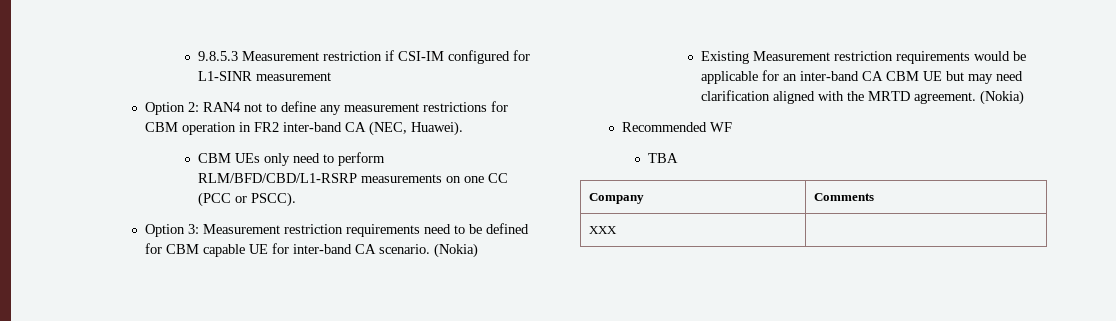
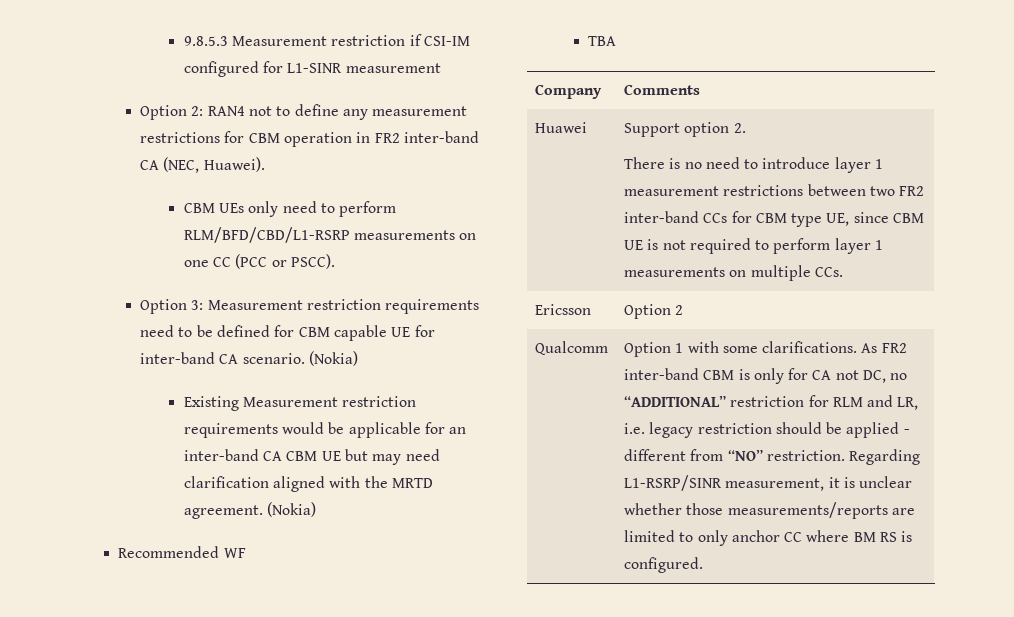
[589,226,618,234] XXX | -> [534,122,587,133] [623,122,746,137] [623,157,884,173] [623,184,925,196] [623,211,925,227] [623,238,884,254] [623,265,843,281] [534,304,591,315] [623,304,684,319] [534,341,608,355] [623,341,907,357] [623,368,908,384] [623,395,919,410] [623,422,910,438] [623,449,921,465] [623,475,913,491] [623,502,915,519] [623,530,913,546] [623,557,703,573] Huawei | Support option 2. // There is no need to introduce layer 1 measurement restrictions between two FR2 inter-band CCs for CBM type UE, since CBM UE is not required to perform layer 1 measurements on multiple CCs. // Ericsson | Option 2 // Qualcomm | Option 1 with some clarifications. As FR2 inter-band CBM is only for CA not DC, no “ADDITIONAL” restriction for RLM and LR, i.e. legacy restriction should be applied - different from “NO” restriction. Regarding L1-RSRP/SINR measurement, it is unclear whether those measurements/reports are limited to only anchor CC where BM RS is configured.

